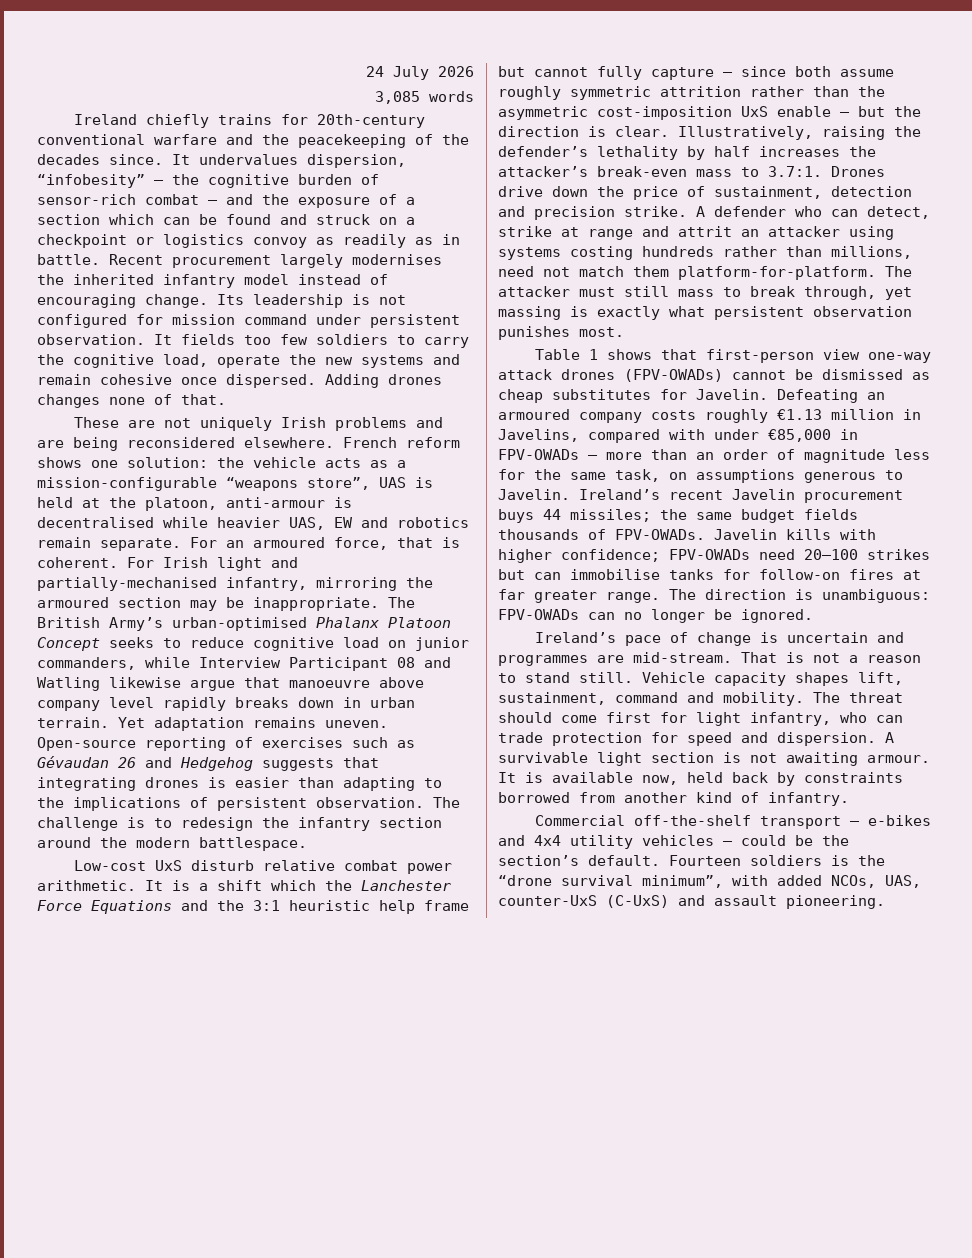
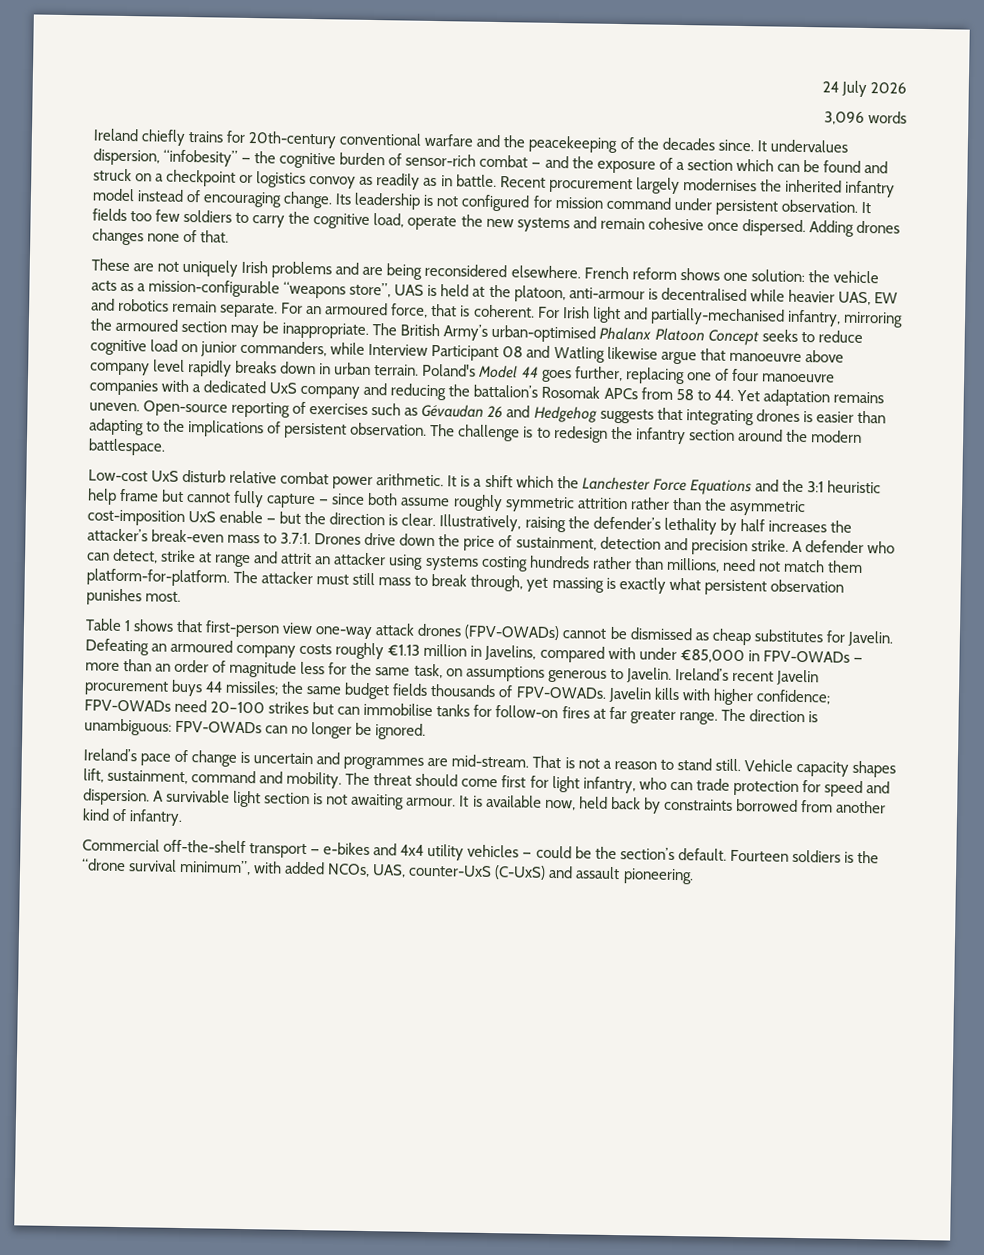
[375,91,420,104] 3,085 -> [823,111,865,125] 3,096
(109, 722) none -> [422,363,835,385] [89,379,734,401] Poland's Model 44 goes further, replacing one of four manoeuvre companies with a dedicated UxS company and reducing the battalion’s Rosomak APCs from 58 to 44.

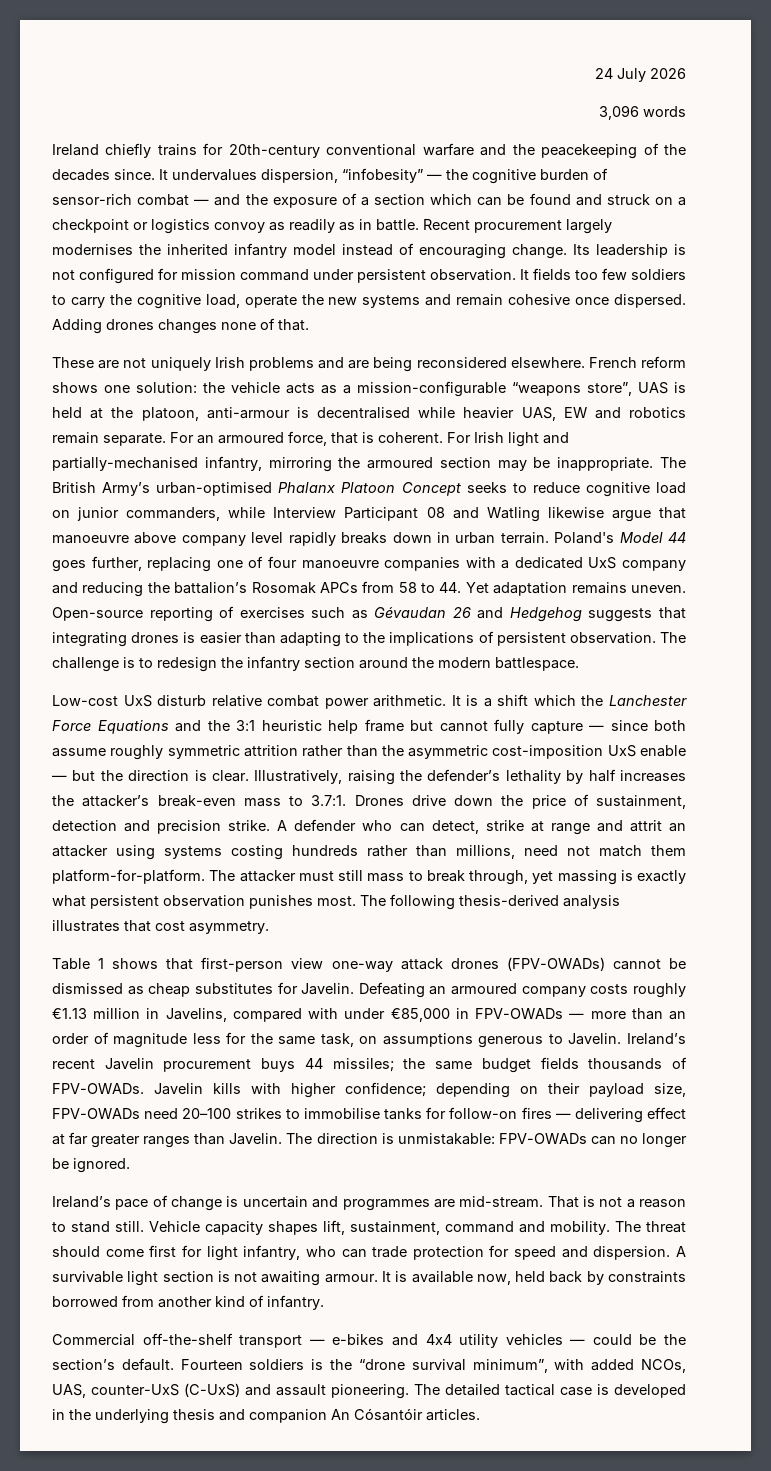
(182, 596) none -> [360,894,620,910] [52,920,269,934] The following thesis-derived analysis illustrates that cost asymmetry.
(831, 697) none -> [436,1083,686,1098] depending on their payload size,
[312,702,361,715] but can -> [285,1109,300,1119] to
[592,706,718,725] at far greater range. -> [555,1107,686,1123] [52,1132,283,1148] — delivering effect at far greater ranges than Javelin.
[84,718,172,736] unambiguous: -> [397,1133,495,1145] unmistakable:
(694, 876) none -> [414,1384,686,1398] [52,1408,480,1424] The detailed tactical case is developed in the underlying thesis and companion An Cósantóir articles.

